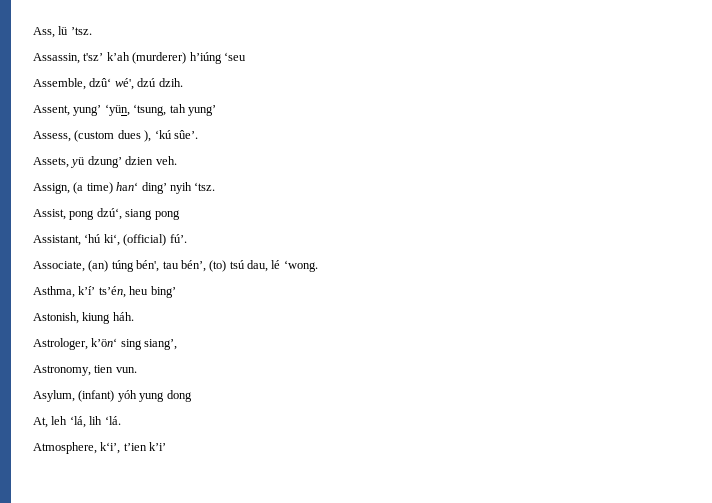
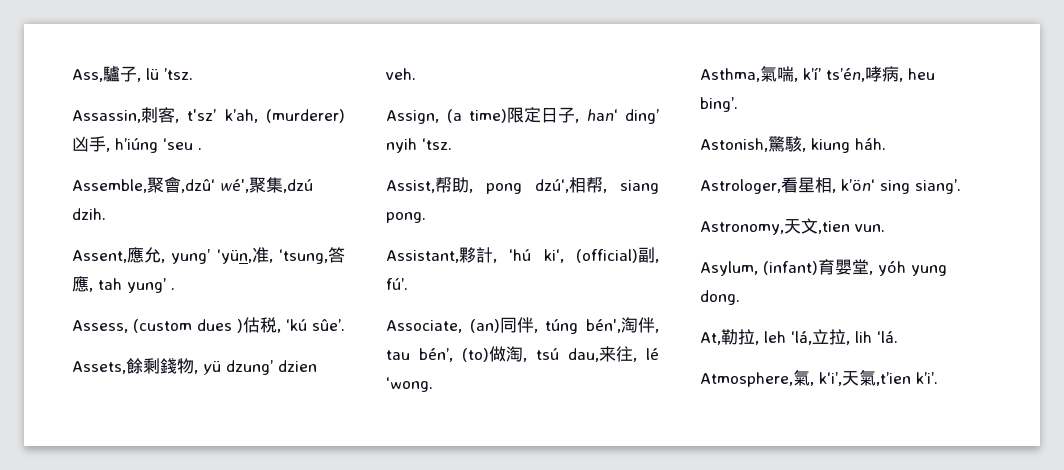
(55, 32) none -> [103,66,141,82] 驢子,
[83,52,187,64] t'sz’ k’ah (murderer) -> [141,107,345,123] [72,136,110,152] 刺客, t'sz’ k’ah, (murderer)凶手,
(246, 56) none -> [198,148,202,150] .
[89,78,183,90] [33,104,167,116] dzû‘ wé', dzú dzih. // Assent, yung’ ‘yün, ‘tsung, -> [147,176,313,193] [72,208,106,220] [72,247,345,264] [72,276,93,292] 聚會,dzû‘ wé',聚集,dzú dzih. // Assent,應允, yung’ ‘yün,准, ‘tsung,答應,
(216, 110) none -> [171,288,175,290] .
[144,130,152,142] ), -> [237,317,281,333] )估税,
(69, 162) none -> [126,358,198,374] 餘剩錢物,
(113, 188) none -> [507,107,579,123] 限定日子,
[69,208,180,220] pong dzú‘, siang pong -> [435,177,659,194] [386,212,426,223] 帮助, pong dzú‘,相帮, siang pong.
(81, 240) none -> [459,247,497,263] 夥計,
(167, 240) none -> [638,247,659,263] 副,
[111,260,318,272] [33,286,176,298] túng bén', tau bén’, (to) tsú dau, lé ‘wong. // Asthma, k’í’ ts’én, heu bing’ -> [499,317,659,334] [386,346,659,362] [386,377,433,392] [700,66,935,82] [700,97,738,112] 同伴, túng bén',淘伴, tau bén’, (to)做淘, tsú dau,来往, lé ‘wong. // Asthma,氣喘, k’í’ ts’én,哮病, heu bing’.
(79, 318) none -> [768,136,806,152] 驚駭,
(88, 344) none -> [781,177,836,193] 看星相,
[144,339,178,350] siang’, -> [915,179,961,194] siang’.
[94,365,114,373] tien -> [784,218,850,234] 天文,tien
(115, 396) none -> [818,259,873,275] 育嬰堂,
[166,390,192,402] dong -> [700,290,740,305] dong.
[51,416,121,428] [33,442,167,454] leh ‘lá, lih ‘lá. // Atmosphere, k‘i’, t’ien k’i’ -> [721,329,898,345] [700,370,938,387] 勒拉, leh ‘lá,立拉, lih ‘lá. // Atmosphere,氣, k‘i’,天氣,t’ien k’i’.

